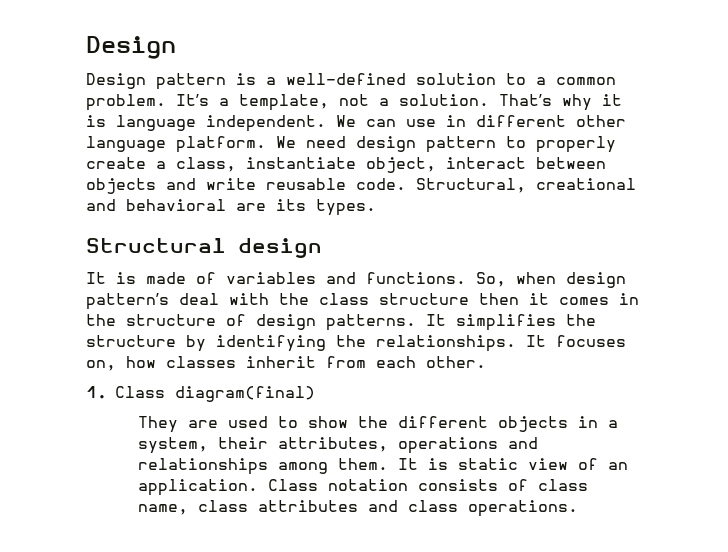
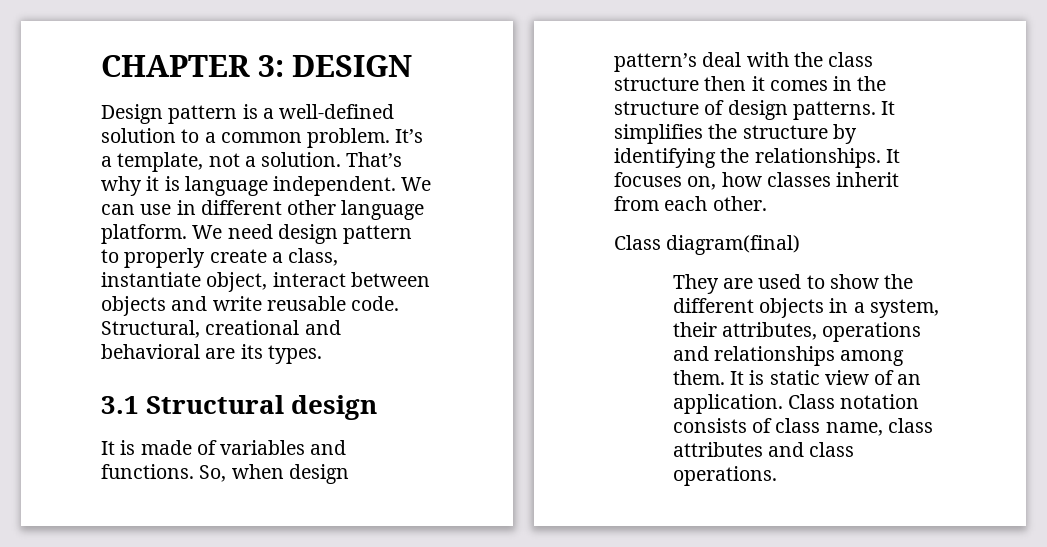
[86,36,176,59] Design -> [101,55,413,77] CHAPTER 3: DESIGN
(376, 207) none -> [101,396,139,414] 3.1
[86,386,107,399] 1. -> (767, 203) none

